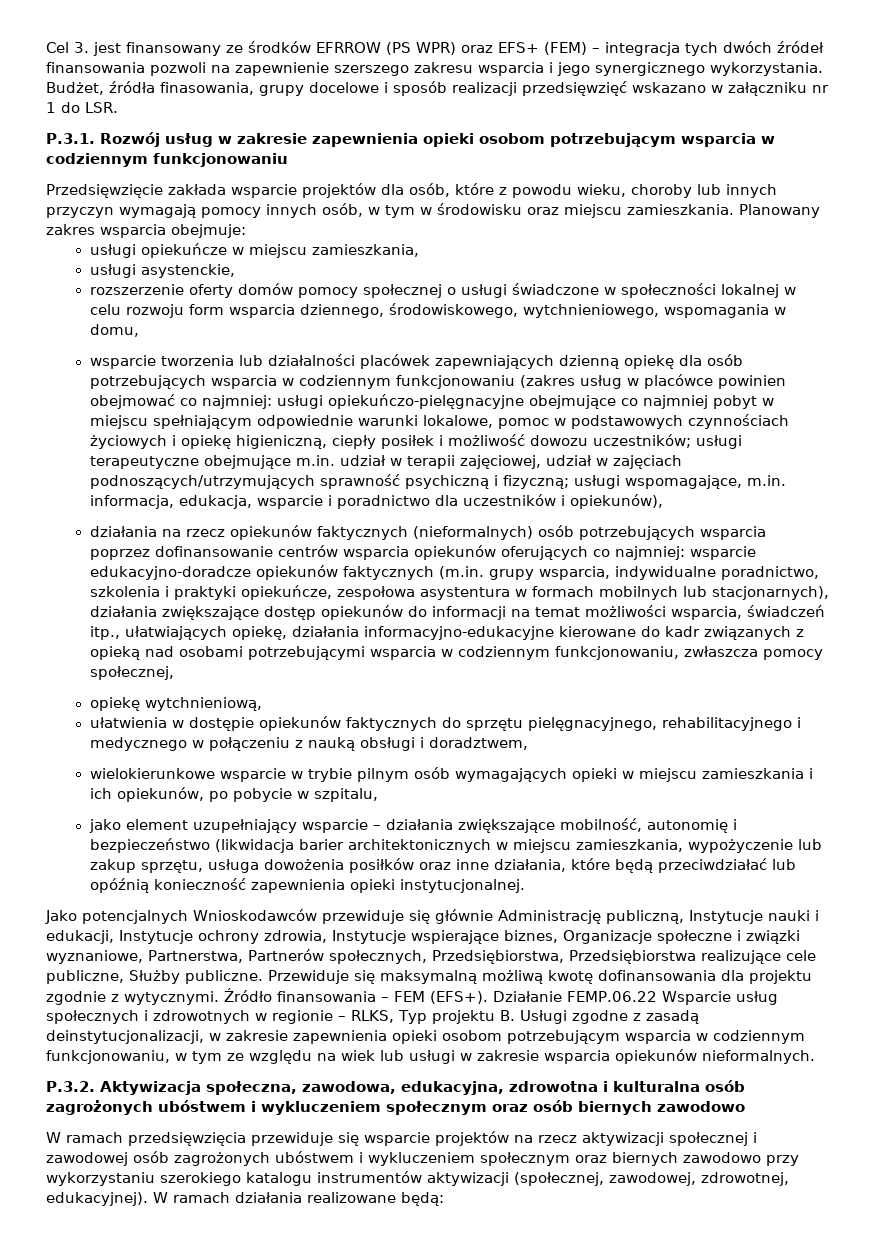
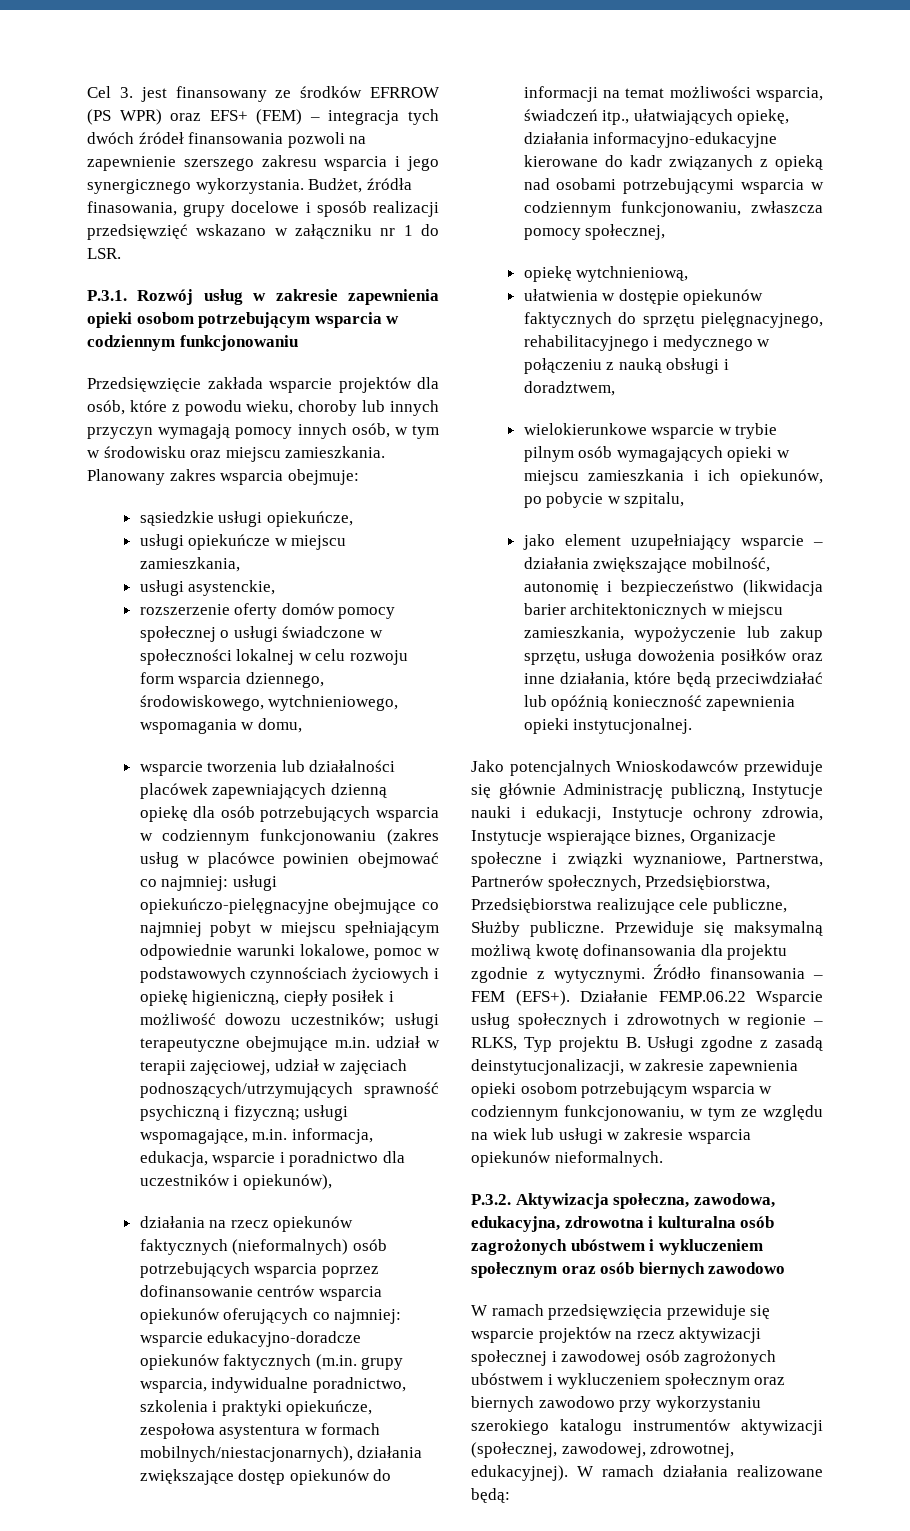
(246, 231) none -> [139,511,353,527] // sąsiedzkie usługi opiekuńcze,
[598,586,829,600] mobilnych lub stacjonarnych), -> [139,1446,353,1462] mobilnych/niestacjonarnych),

